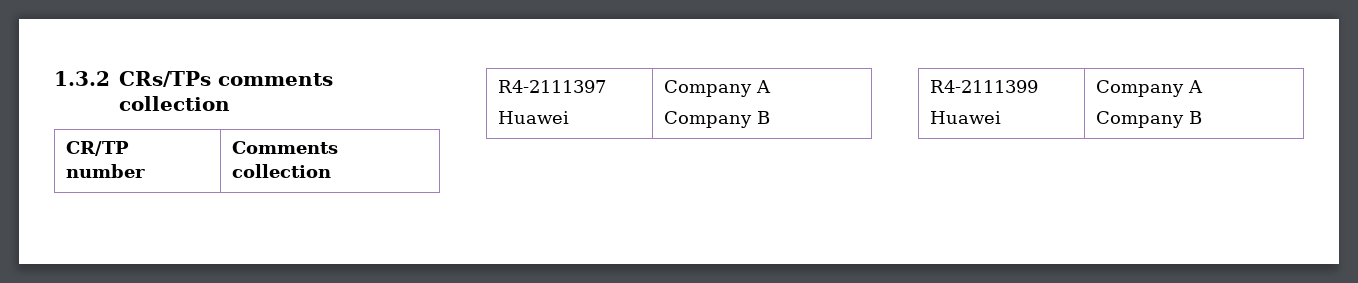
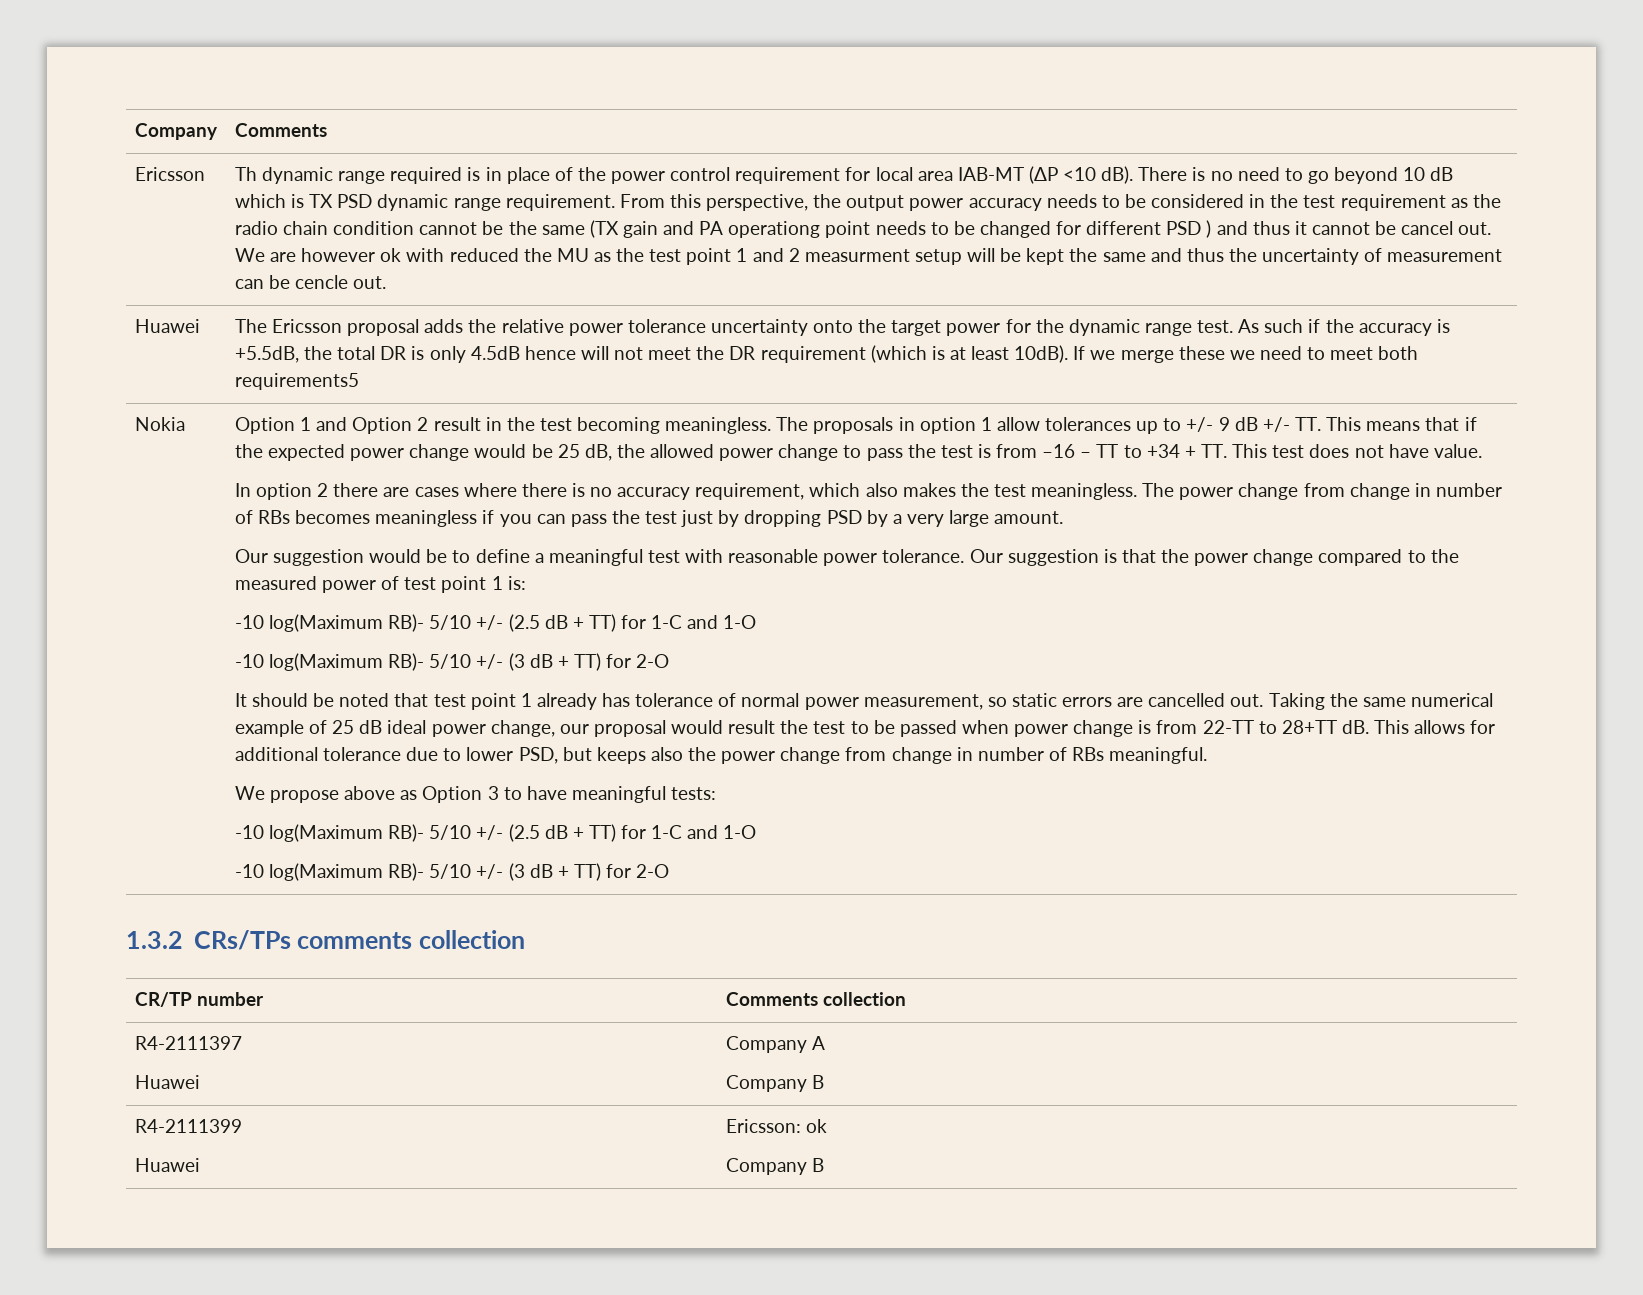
(54, 78) none -> [134,123,218,140] [234,123,327,137] [134,167,205,181] [234,166,1454,184] [234,194,1501,211] [234,220,1492,238] [234,248,1503,265] [234,275,387,289] [134,319,200,333] [234,319,1450,336] [234,345,1419,363] [234,373,359,390] [134,417,185,431] [234,417,1477,434] [234,444,1482,461] [234,483,1502,500] [234,510,1064,527] [234,549,1459,566] [234,576,526,593] [234,614,757,632] [234,653,670,671] [234,693,1493,710] [234,720,1496,737] [234,747,1208,764] [234,786,717,803] [234,824,757,842] [234,863,670,881] Company | Comments // Ericsson | Th dynamic range required is in place of the power control requirement for local area IAB-MT (ΔP <10 dB). There is no need to go beyond 10 dB which is TX PSD dynamic range requirement. From this perspective, the output power accuracy needs to be considered in the test requirement as the radio chain condition cannot be the same (TX gain and PA operationg point needs to be changed for different PSD ) and thus it cannot be cancel out. We are however ok with reduced the MU as the test point 1 and 2 measurment setup will be kept the same and thus the uncertainty of measurement can be cencle out. // Huawei | The Ericsson proposal adds the relative power tolerance uncertainty onto the target power for the dynamic range test. As such if the accuracy is +5.5dB, the total DR is only 4.5dB hence will not meet the DR requirement (which is at least 10dB). If we merge these we need to meet both requirements5 // Nokia | Option 1 and Option 2 result in the test becoming meaningless. The proposals in option 1 allow tolerances up to +/- 9 dB +/- TT. This means that if the expected power change would be 25 dB, the allowed power change to pass the test is from –16 – TT to +34 + TT. This test does not have value. // In option 2 there are cases where there is no accuracy requirement, which also makes the test meaningless. The power change from change in number of RBs becomes meaningless if you can pass the test just by dropping PSD by a very large amount. // Our suggestion would be to define a meaningful test with reasonable power tolerance. Our suggestion is that the power change compared to the measured power of test point 1 is: // -10 log(Maximum RB)- 5/10 +/- (2.5 dB + TT) for 1-C and 1-O // -10 log(Maximum RB)- 5/10 +/- (3 dB + TT) for 2-O // It should be noted that test point 1 already has tolerance of normal power measurement, so static errors are cancelled out. Taking the same numerical example of 25 dB ideal power change, our proposal would result the test to be passed when power change is from 22-TT to 28+TT dB. This allows for additional tolerance due to lower PSD, but keeps also the power change from change in number of RBs meaningful. // We propose above as Option 3 to have meaningful tests: // -10 log(Maximum RB)- 5/10 +/- (2.5 dB + TT) for 1-C and 1-O // -10 log(Maximum RB)- 5/10 +/- (3 dB + TT) for 2-O //
[1096,80,1204,97] Company A -> [725,1119,827,1133] Ericsson: ok

